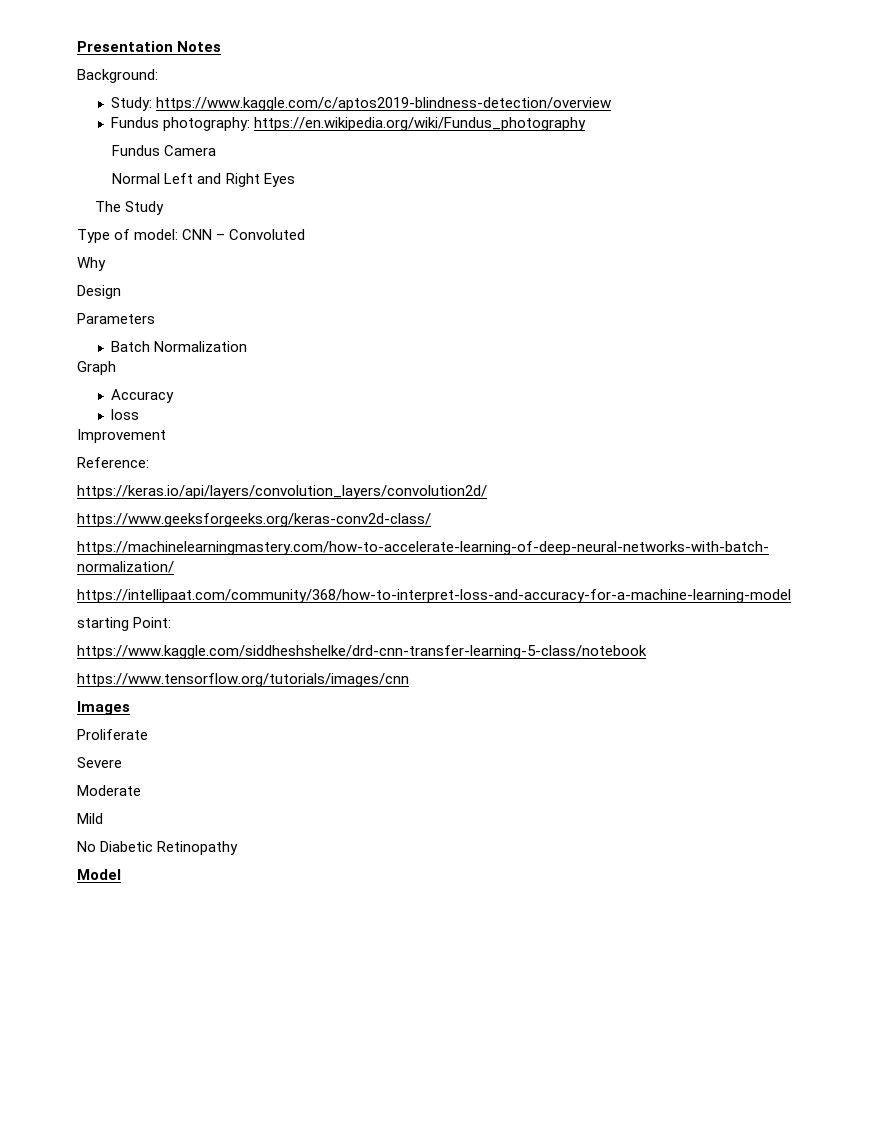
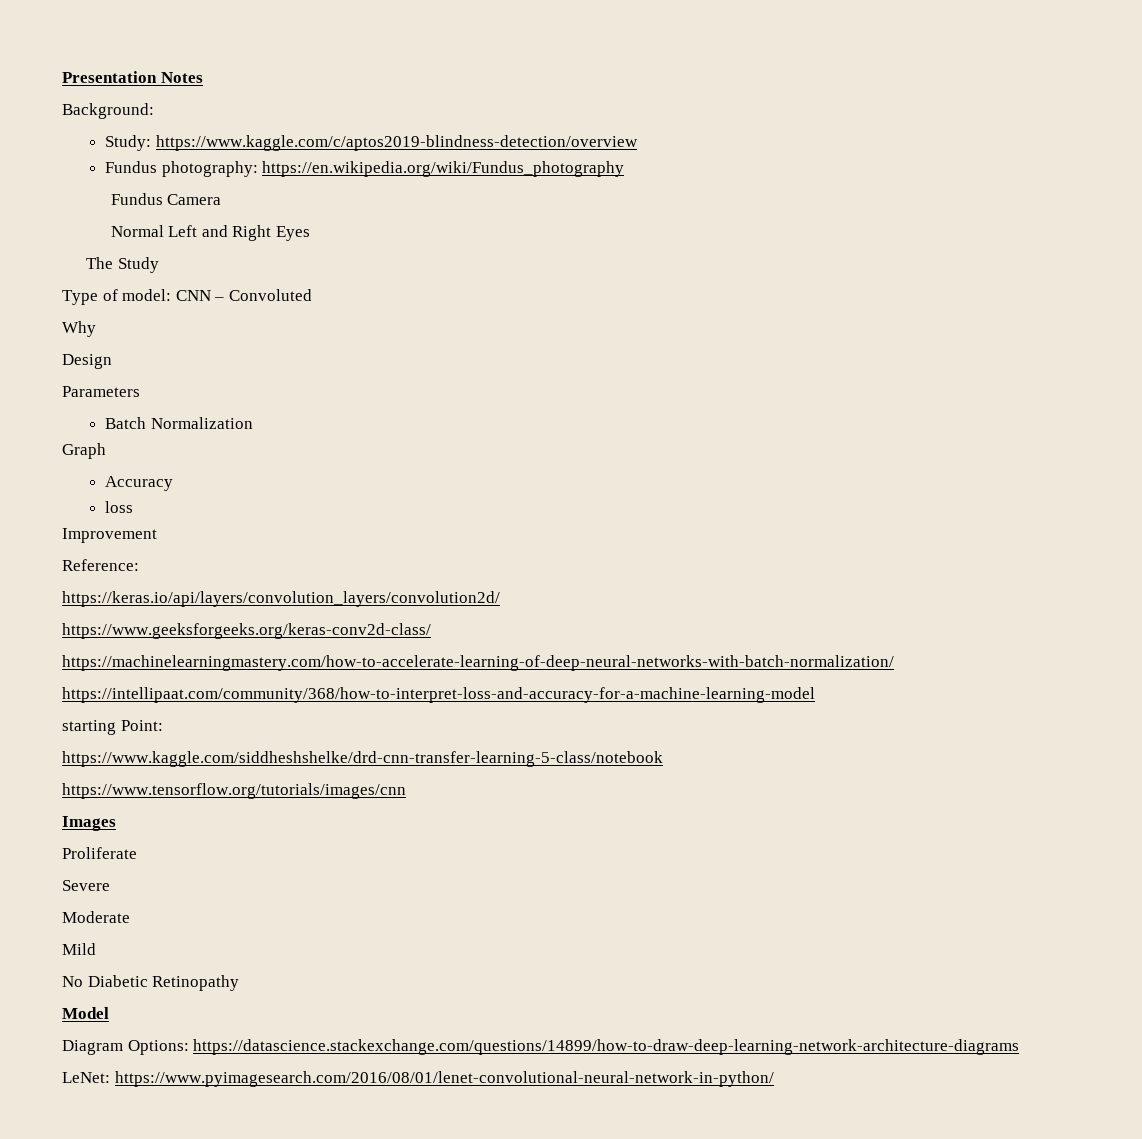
(121, 874) none -> [62,1039,1020,1055] [62,1071,774,1087] // Diagram Options: https://datascience.stackexchange.com/questions/14899/how-to-draw-deep-learning-network-architecture-diagrams // LeNet: https://www.pyimagesearch.com/2016/08/01/lenet-convolutional-neural-network-in-python/

